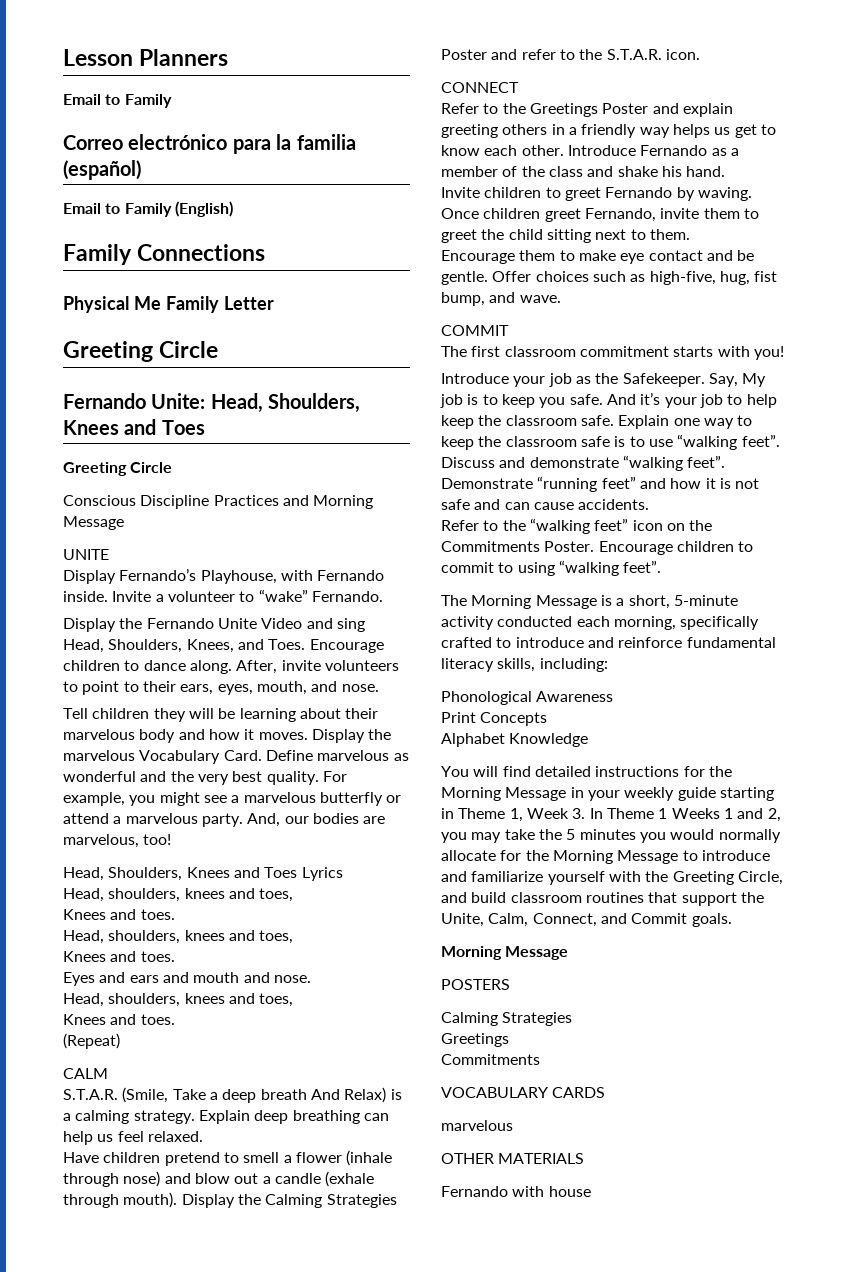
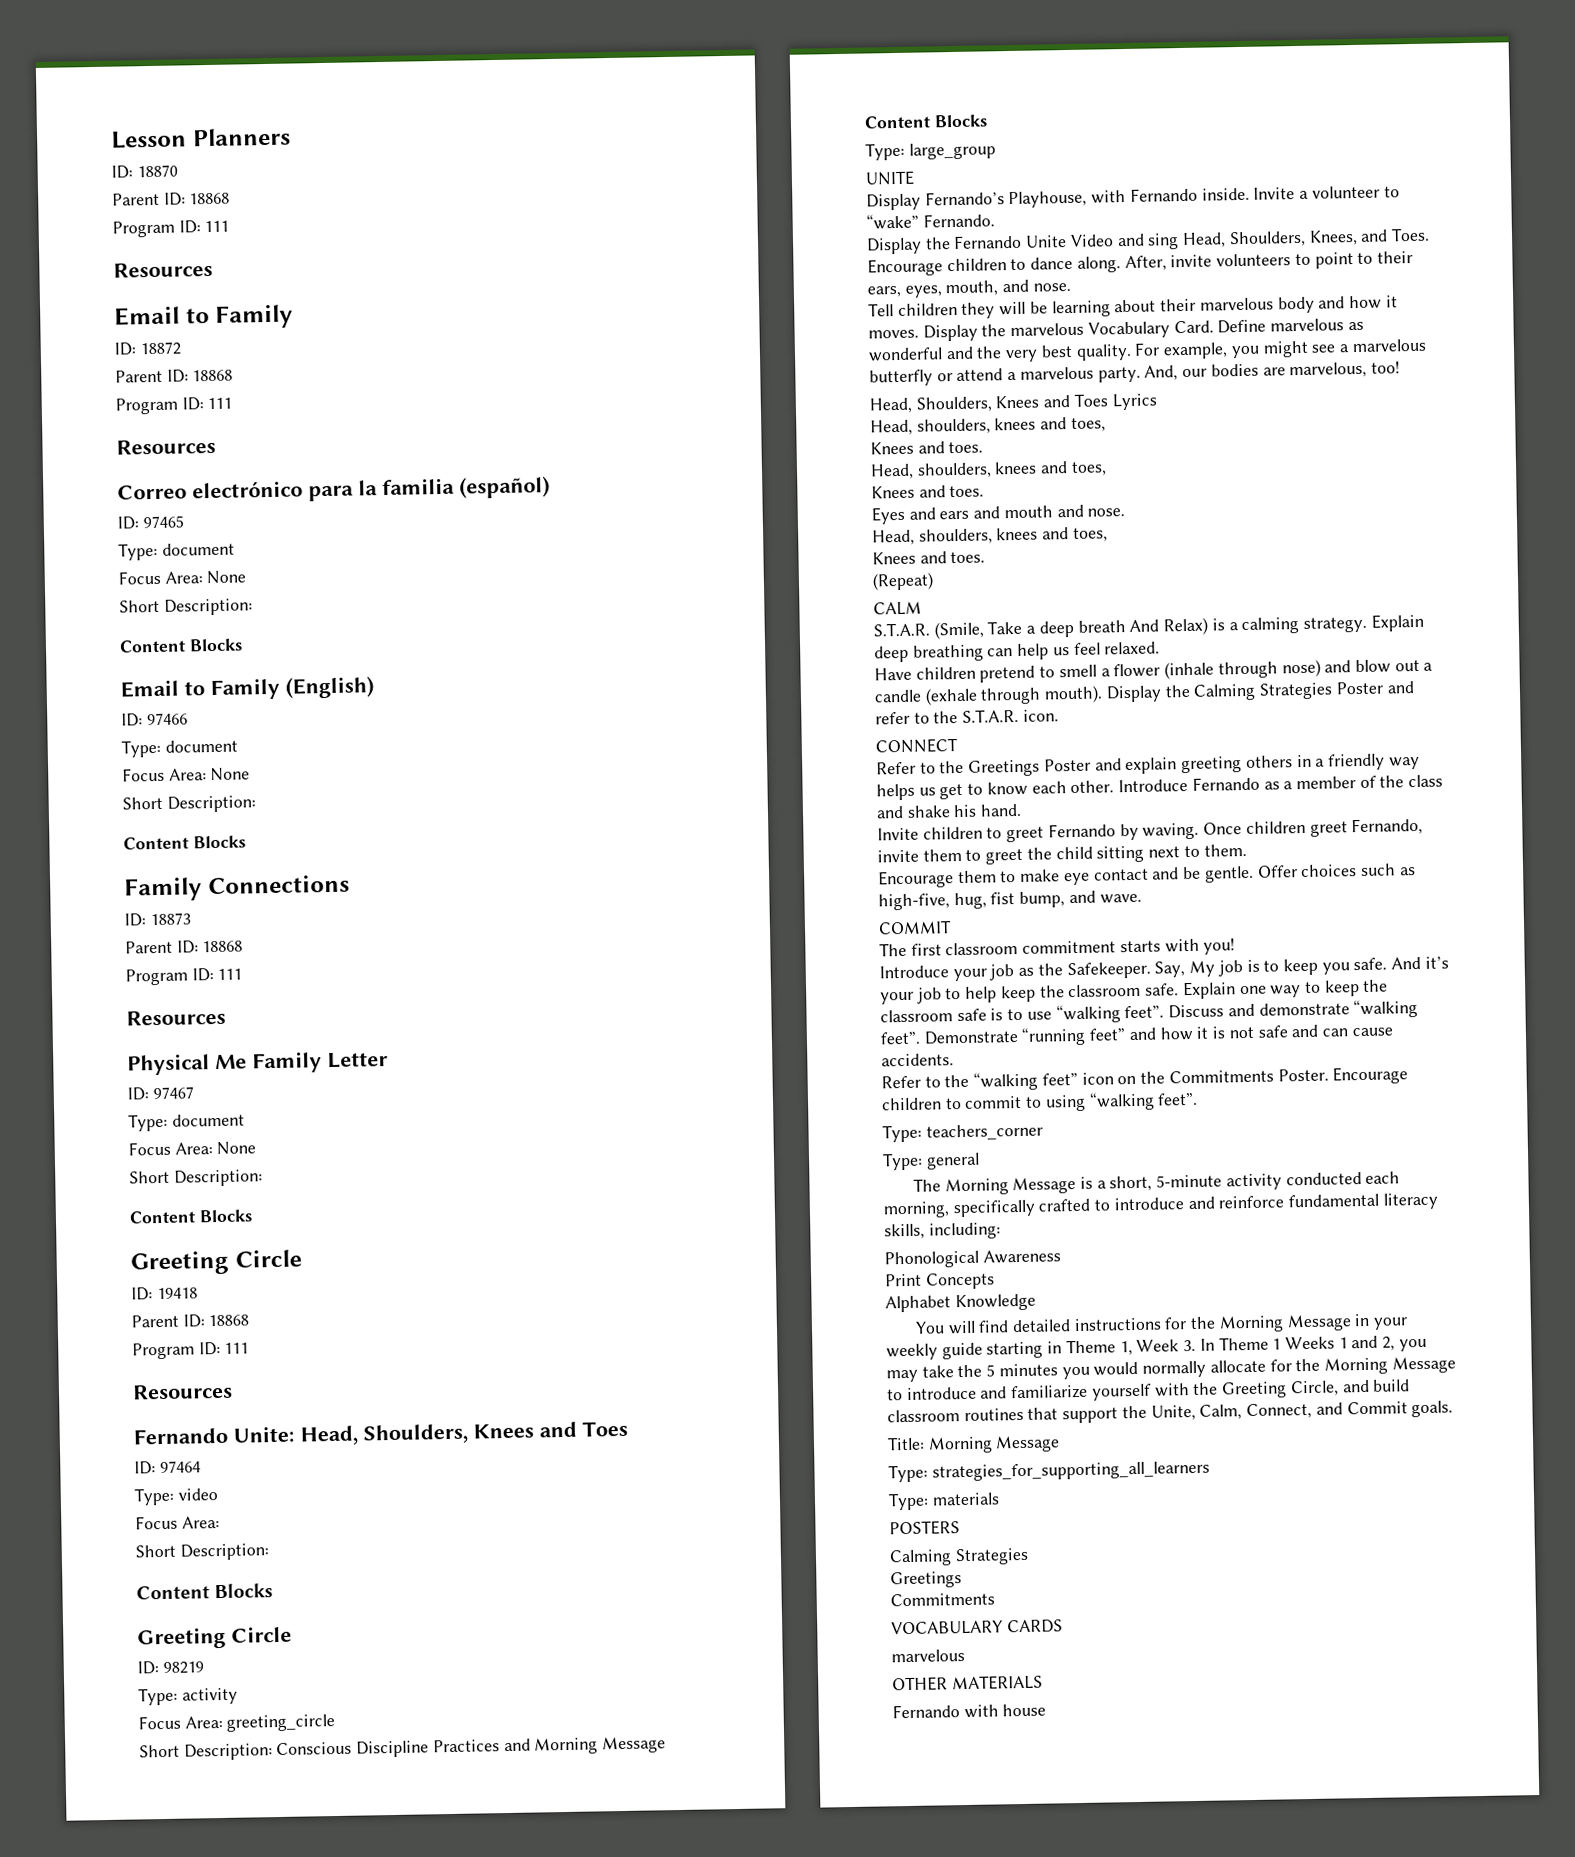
[63,94,172,108] Email to Family -> [111,164,178,179] [112,192,231,206] [112,220,230,238] [113,261,213,278] [114,304,294,329] [114,341,181,356] [115,369,234,383] [115,397,233,415] [116,438,216,455] ID: 18870 // Parent ID: 18868 // Program ID: 111 // Resources // Email to Family // ID: 18872 // Parent ID: 18868 // Program ID: 111 // Resources
[63,201,233,217] [63,244,266,265] [63,296,274,313] [63,341,219,362] Email to Family (English) // Family Connections // Physical Me Family Letter // Greeting Circle -> [117,515,184,530] [118,542,235,561] [118,570,247,585] [119,598,253,616] [119,638,243,653] [120,676,374,701] [121,712,188,727] [121,739,238,758] [122,767,251,782] [122,795,256,813] [123,835,246,850] [124,874,350,902] [124,912,191,927] [125,940,244,954] [125,968,243,986] [126,1009,226,1026] [127,1051,388,1076] [127,1086,194,1101] [128,1113,245,1132] [128,1141,257,1156] [129,1169,263,1187] [129,1209,253,1224] [130,1249,302,1276] [131,1287,198,1301] [131,1314,250,1328] [132,1341,250,1360] [132,1383,233,1400] ID: 97465 // Type: document // Focus Area: None // Short Description: // Content Blocks // Email to Family (English) // ID: 97466 // Type: document // Focus Area: None // Short Description: // Content Blocks // Family Connections // ID: 18873 // Parent ID: 18868 // Program ID: 111 // Resources // Physical Me Family Letter // ID: 97467 // Type: document // Focus Area: None // Short Description: // Content Blocks // Greeting Circle // ID: 19418 // Parent ID: 18868 // Program ID: 111 // Resources
[63,462,173,476] Greeting Circle // -> [134,1460,201,1475] [134,1487,218,1506] [135,1515,220,1530] [135,1543,269,1561] [136,1583,274,1600] [137,1625,292,1650] [137,1661,204,1675] [138,1687,238,1706] [138,1714,336,1732] [139,1743,273,1761] ID: 97464 // Type: video // Focus Area: // Short Description: // Content Blocks // Greeting Circle // ID: 98219 // Type: activity // Focus Area: greeting_circle // Short Description:
(124, 523) none -> [864,114,988,129] [865,142,996,161] // Content Blocks // Type: large_group
(662, 566) none -> [882,1123,1043,1143] [882,1152,980,1171] // Type: teachers_corner // Type: general
[441,946,569,960] Morning Message -> [887,1435,1061,1454] [888,1460,1210,1483] [888,1492,1000,1511] Title: Morning Message // Type: strategies_for_supporting_all_learners // Type: materials

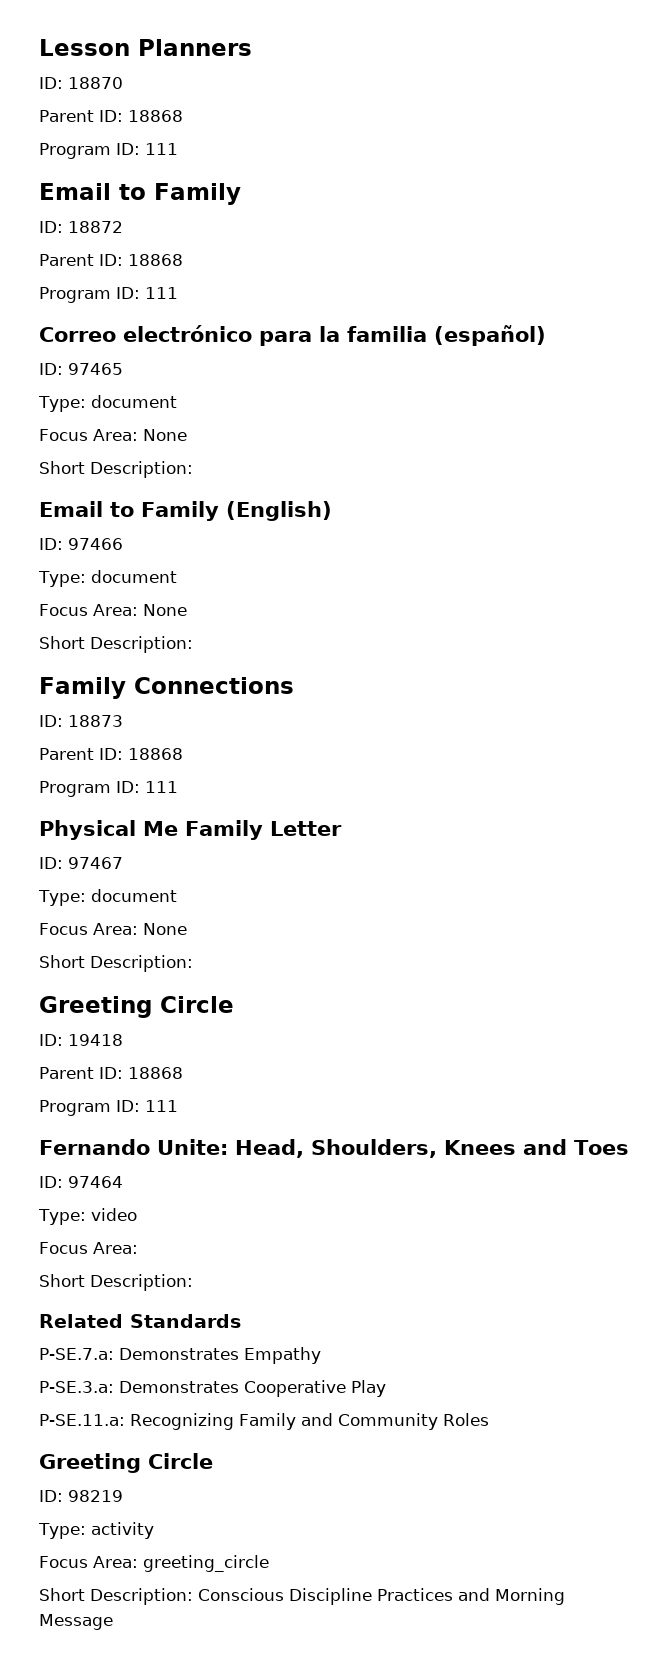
[113,261,213,278] // Resources -> (178, 149) none
[116,438,216,455] // Resources -> (178, 293) none
[119,638,243,653] // Content Blocks -> (193, 469) none
[123,835,246,850] // Content Blocks -> (193, 644) none
[126,1009,226,1026] // Resources -> (178, 787) none
[129,1209,253,1224] // Content Blocks -> (193, 963) none
[132,1383,233,1400] // Resources -> (178, 1106) none
[136,1583,274,1600] Content Blocks -> [39,1314,241,1328] [39,1347,321,1364] [39,1380,386,1397] [39,1413,489,1430] Related Standards // P-SE.7.a: Demonstrates Empathy // P-SE.3.a: Demonstrates Cooperative Play // P-SE.11.a: Recognizing Family and Community Roles
[864,114,988,129] [865,142,996,161] [865,170,915,186] [866,185,1400,211] [866,213,995,230] [866,227,1430,255] [867,250,1413,277] [867,279,1071,298] [868,295,1398,319] [868,318,1364,342] [868,338,1427,363] [869,361,1400,387] [869,393,1157,414] [870,417,1106,436] [870,441,984,455] [870,461,1107,480] [871,485,985,499] [871,504,1126,525] [872,527,1108,546] [872,551,986,565] [872,572,934,591] [873,601,922,616] [873,613,1424,640] [874,641,1161,663] [874,659,1434,683] [874,681,1414,706] [875,708,1059,725] [875,738,958,754] [876,753,1420,777] [876,774,1444,801] [876,803,1023,819] [877,817,1424,843] [877,843,1247,865] [878,863,1416,889] [878,890,1142,911] [878,920,952,935] [879,938,1236,957] [879,956,1449,982] [880,979,1389,1005] [880,999,1419,1024] [880,1024,1393,1046] [881,1053,954,1067] [881,1066,1409,1091] [881,1091,1199,1112] [882,1123,1043,1143] [882,1152,980,1171] [912,1171,1401,1196] [883,1192,1438,1219] [884,1222,1001,1240] [884,1249,1061,1269] [885,1272,995,1290] [885,1293,1036,1313] [914,1313,1409,1335] [886,1335,1427,1361] [886,1356,1456,1383] [887,1379,1411,1401] [887,1400,1454,1424] [887,1435,1061,1454] [888,1460,1210,1483] [888,1492,1000,1511] [889,1520,960,1536] [889,1547,1029,1567] [890,1571,962,1589] [890,1592,995,1607] [891,1619,1063,1636] [891,1649,965,1663] [892,1674,1043,1692] [892,1703,1047,1719] // Content Blocks // Type: large_group // UNITE // Display Fernando’s Playhouse, with Fernando inside. Invite a volunteer to “wake” Fernando. // Display the Fernando Unite Video and sing Head, Shoulders, Knees, and Toes. Encourage children to dance along. After, invite volunteers to point to their ears, eyes, mouth, and nose. // Tell children they will be learning about their marvelous body and how it moves. Display the marvelous Vocabulary Card. Define marvelous as wonderful and the very best quality. For example, you might see a marvelous butterfly or attend a marvelous party. And, our bodies are marvelous, too! // Head, Shoulders, Knees and Toes Lyrics // Head, shoulders, knees and toes, // Knees and toes. // Head, shoulders, knees and toes, // Knees and toes. // Eyes and ears and mouth and nose. // Head, shoulders, knees and toes, // Knees and toes. // (Repeat) // CALM // S.T.A.R. (Smile, Take a deep breath And Relax) is a calming strategy. Explain deep breathing can help us feel relaxed. // Have children pretend to smell a flower (inhale through nose) and blow out a candle (exhale through mouth). Display the Calming Strategies Poster and refer to the S.T.A.R. icon. // CONNECT // Refer to the Greetings Poster and explain greeting others in a friendly way helps us get to know each other. Introduce Fernando as a member of the class and shake his hand. // Invite children to greet Fernando by waving. Once children greet Fernando, invite them to greet the child sitting next to them. // Encourage them to make eye contact and be gentle. Offer choices such as high-five, hug, fist bump, and wave. // COMMIT // The first classroom commitment starts with you! // Introduce your job as the Safekeeper. Say, My job is to keep you safe. And it’s your job to help keep the classroom safe. Explain one way to keep the classroom safe is to use “walking feet”. Discuss and demonstrate “walking feet”. Demonstrate “running feet” and how it is not safe and can cause accidents. // Refer to the “walking feet” icon on the Commitments Poster. Encourage children to commit to using “walking feet”. // Type: teachers_corner // Type: general // The Morning Message is a short, 5-minute activity conducted each morning, specifically crafted to introduce and reinforce fundamental literacy skills, including: // Phonological Awareness // Print Concepts // Alphabet Knowledge // You will find detailed instructions for the Morning Message in your weekly guide starting in Theme 1, Week 3. In Theme 1 Weeks 1 and 2, you may take the 5 minutes you would normally allocate for the Morning Message to introduce and familiarize yourself with the Greeting Circle, and build classroom routines that support the Unite, Calm, Connect, and Commit goals. // Title: Morning Message // Type: strategies_for_supporting_all_learners // Type: materials // POSTERS // Calming Strategies // Greetings // Commitments // VOCABULARY CARDS // marvelous // OTHER MATERIALS // Fernando with house -> (113, 1622) none

